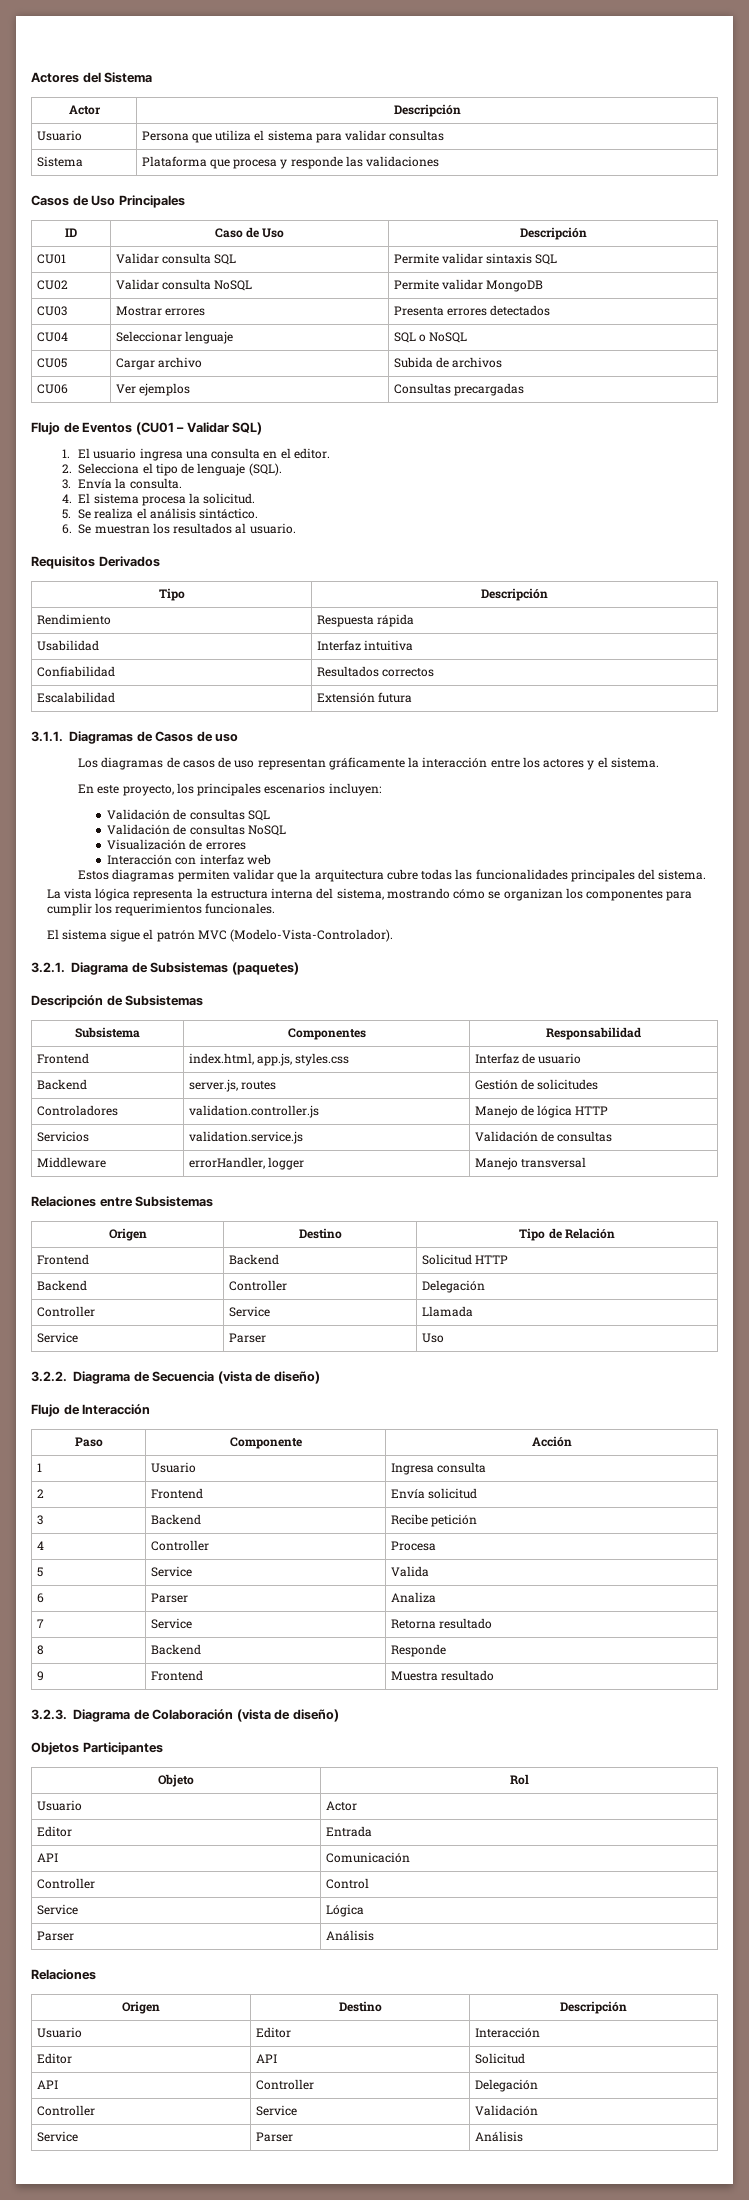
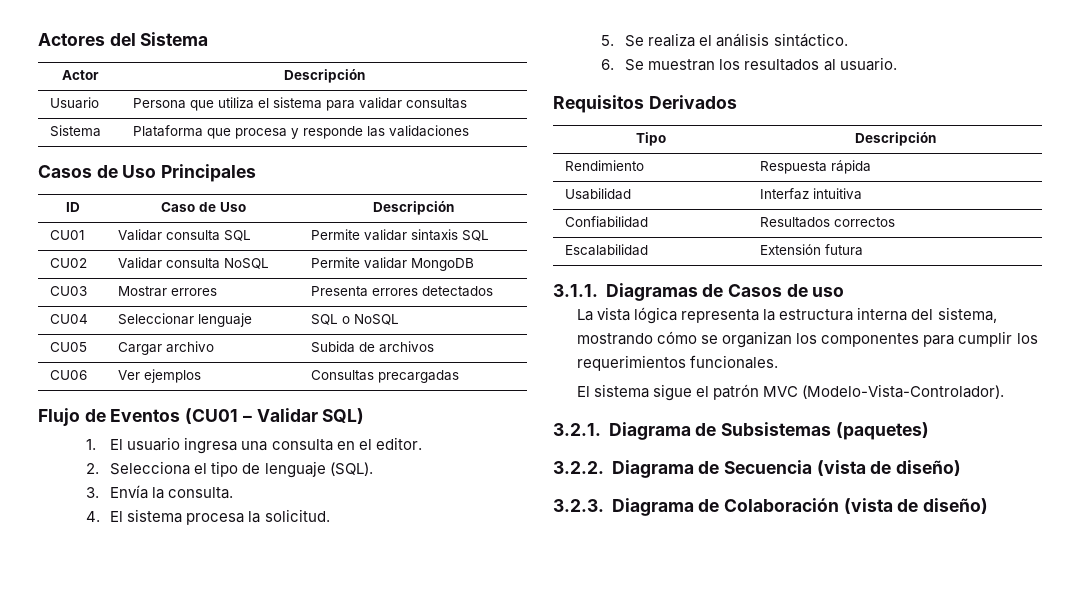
[78,757,659,770] [78,783,381,796] [107,809,270,821] [107,824,286,836] [107,839,246,850] [107,854,271,865] [78,869,707,882] // Los diagramas de casos de uso representan gráficamente la interacción entre los actores y el sistema. // En este proyecto, los principales escenarios incluyen: // Validación de consultas SQL // Validación de consultas NoSQL // Visualización de errores // Interacción con interfaz web // Estos diagramas permiten validar que la arquitectura cubre todas las funcionalidades principales del sistema. -> (845, 292) none
[31,995,204,1008] [75,1027,140,1038] [287,1028,366,1040] [546,1027,641,1040] [36,1053,89,1064] [188,1053,350,1066] [474,1053,582,1064] [36,1079,87,1090] [188,1079,276,1092] [474,1079,599,1090] [36,1105,118,1116] [188,1105,319,1118] [474,1105,609,1118] [36,1131,89,1142] [188,1131,303,1144] [474,1131,613,1142] [36,1157,106,1168] [188,1157,304,1170] [474,1157,586,1170] [31,1196,214,1207] [108,1228,147,1241] [298,1228,342,1239] [519,1228,615,1241] [36,1254,89,1265] [228,1254,279,1265] [421,1254,508,1265] [36,1280,87,1291] [228,1280,287,1291] [421,1280,485,1293] [36,1306,95,1317] [228,1306,270,1317] [421,1306,473,1317] [36,1332,78,1343] [228,1333,266,1343] [421,1333,444,1343] // Descripción de Subsistemas // Subsistema | Componentes | Responsabilidad // Frontend | index.html, app.js, styles.css | Interfaz de usuario // Backend | server.js, routes | Gestión de solicitudes // Controladores | validation.controller.js | Manejo de lógica HTTP // Servicios | validation.service.js | Validación de consultas // Middleware | errorHandler, logger | Manejo transversal // Relaciones entre Subsistemas // Origen | Destino | Tipo de Relación // Frontend | Backend | Solicitud HTTP // Backend | Controller | Delegación // Controller | Service | Llamada // Service | Parser | Uso -> (929, 431) none
[31,1404,151,1417] [74,1437,103,1447] [229,1437,302,1449] [531,1436,572,1447] [36,1463,42,1472] [150,1462,196,1473] [390,1462,486,1475] [36,1489,44,1498] [150,1488,203,1499] [390,1488,477,1499] [36,1515,43,1525] [150,1514,201,1525] [390,1514,477,1527] [36,1541,44,1550] [150,1540,209,1551] [390,1541,436,1551] [36,1567,43,1577] [150,1566,192,1577] [390,1566,429,1577] [36,1593,44,1603] [150,1593,188,1603] [390,1592,436,1603] [36,1619,44,1628] [150,1618,192,1629] [390,1618,492,1629] [36,1645,44,1655] [150,1644,201,1655] [390,1644,446,1657] [36,1671,44,1681] [150,1670,203,1681] [390,1670,494,1681] // Flujo de Interacción // Paso | Componente | Acción // 1 | Usuario | Ingresa consulta // 2 | Frontend | Envía solicitud // 3 | Backend | Recibe petición // 4 | Controller | Procesa // 5 | Service | Valida // 6 | Parser | Analiza // 7 | Service | Retorna resultado // 8 | Backend | Responde // 9 | Frontend | Muestra resultado -> (962, 468) none
[31,1742,163,1755] [158,1774,194,1787] [509,1774,529,1785] [36,1800,82,1811] [325,1801,357,1811] [36,1826,72,1837] [325,1826,372,1837] [36,1853,58,1862] [325,1852,410,1863] [36,1878,95,1889] [325,1878,369,1889] [36,1904,78,1915] [325,1904,364,1917] [36,1931,74,1941] [325,1930,374,1941] [31,1969,96,1980] [122,2001,160,2014] [338,2001,382,2012] [560,2001,627,2014] [36,2027,82,2038] [255,2027,291,2038] [474,2027,540,2038] [36,2053,72,2064] [255,2054,277,2063] [474,2053,525,2064] [36,2080,58,2089] [255,2079,314,2090] [474,2079,538,2092] [36,2105,95,2116] [255,2105,297,2116] [474,2105,538,2116] [36,2131,78,2142] [255,2132,293,2142] [474,2131,523,2142] // Objetos Participantes // Objeto | Rol // Usuario | Actor // Editor | Entrada // API | Comunicación // Controller | Control // Service | Lógica // Parser | Análisis // Relaciones // Origen | Destino | Descripción // Usuario | Editor | Interacción // Editor | API | Solicitud // API | Controller | Delegación // Controller | Service | Validación // Service | Parser | Análisis -> (989, 506) none

